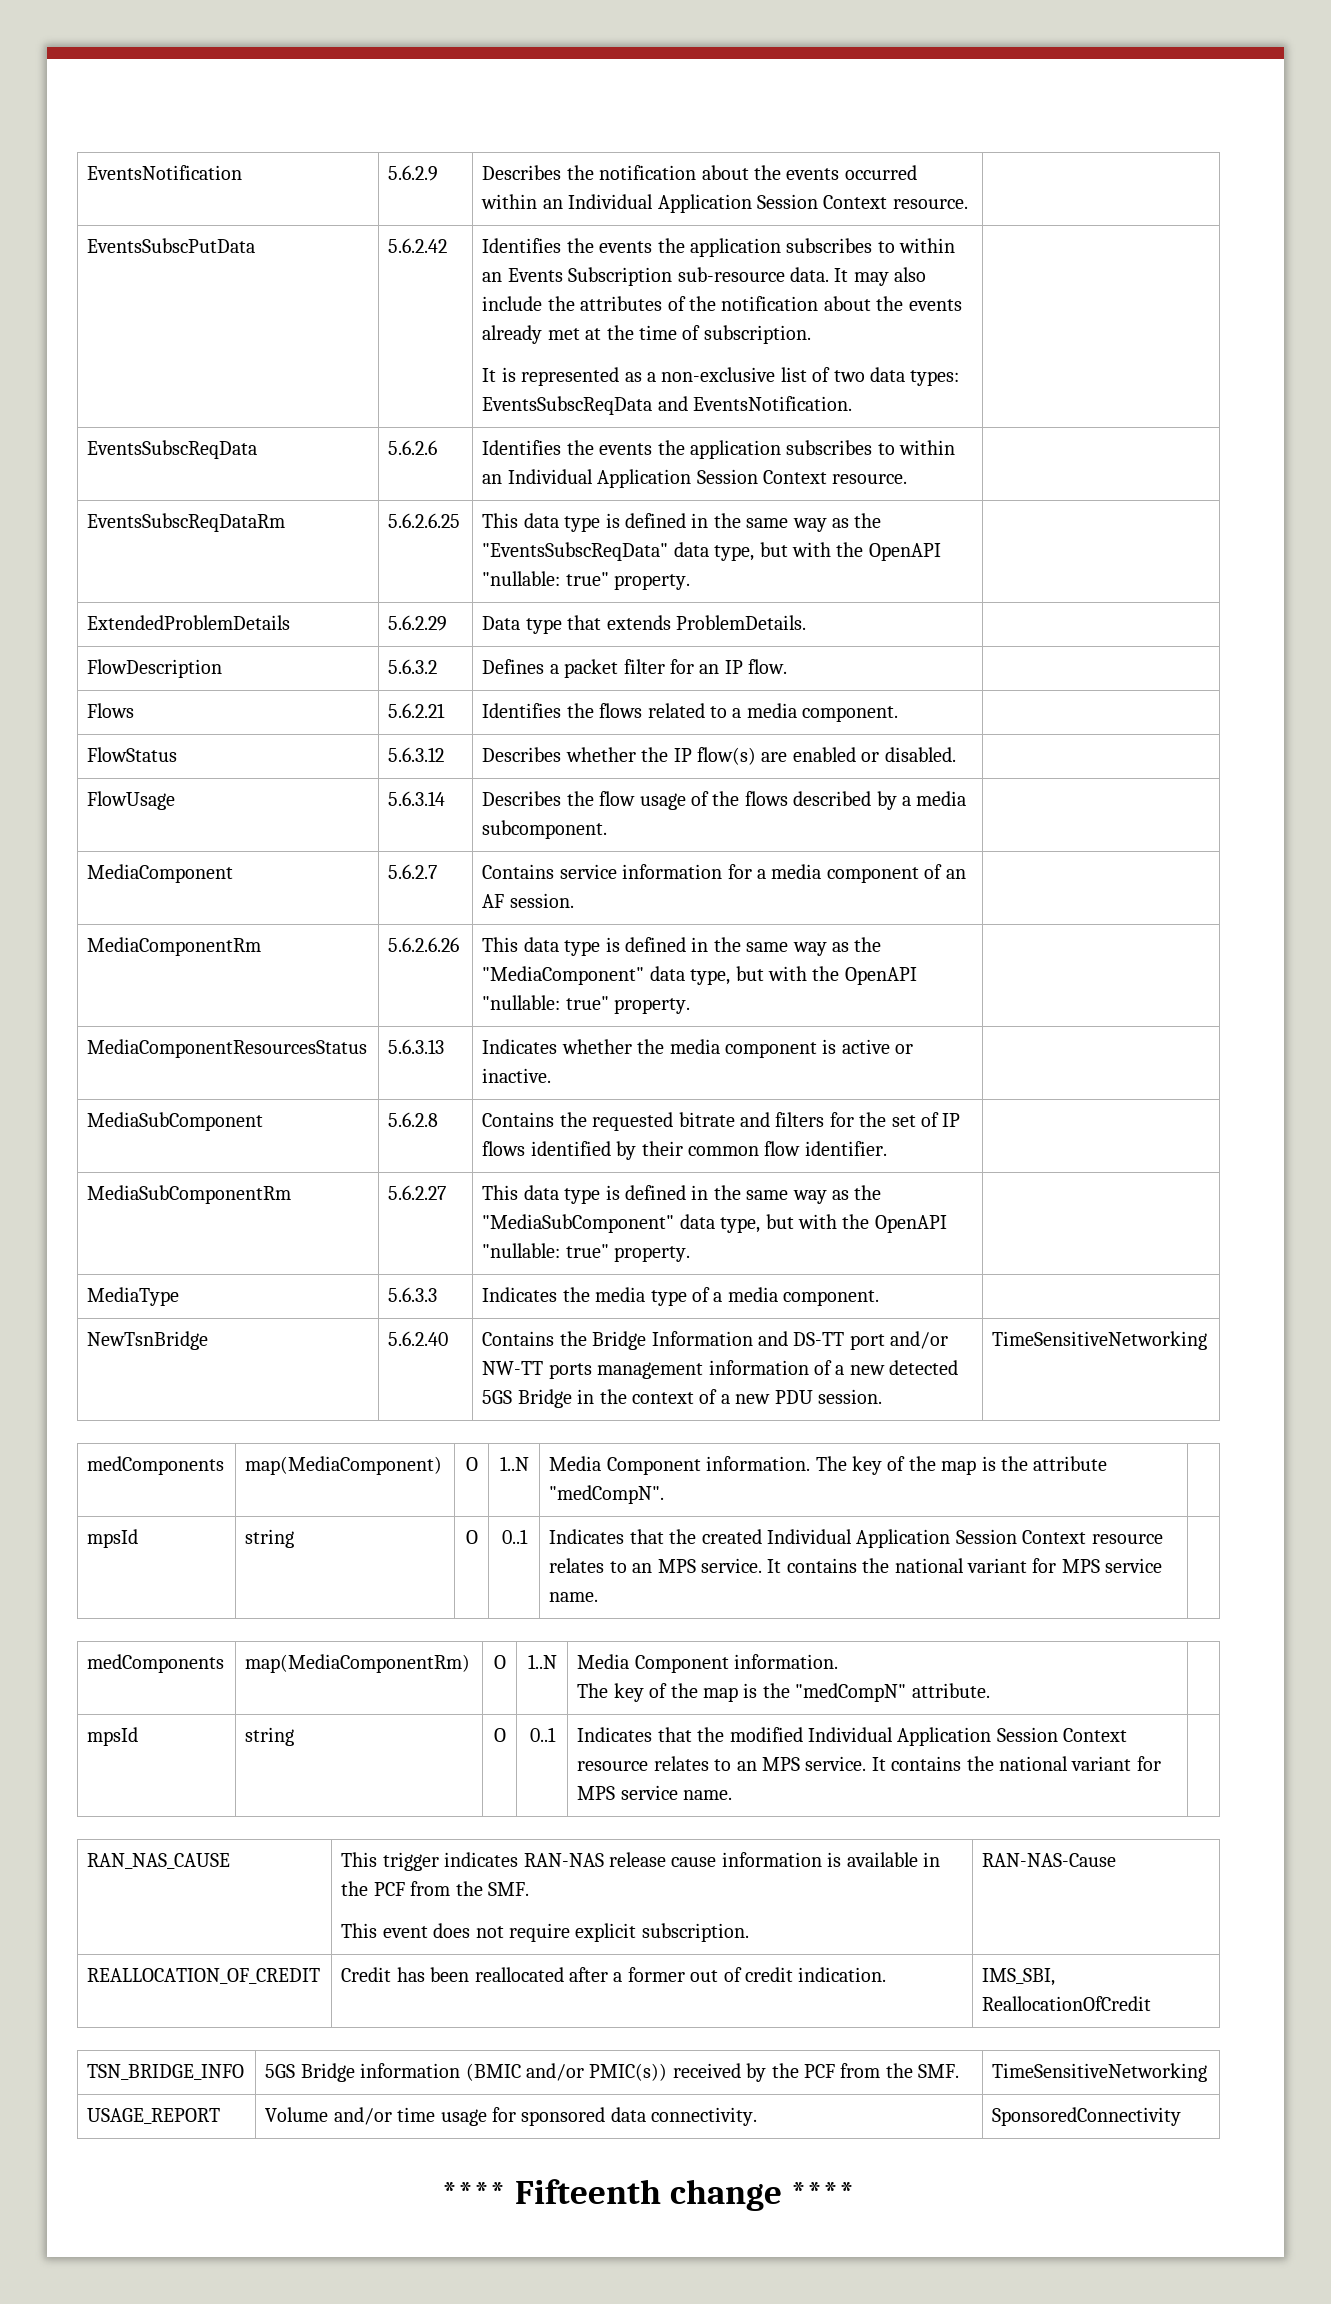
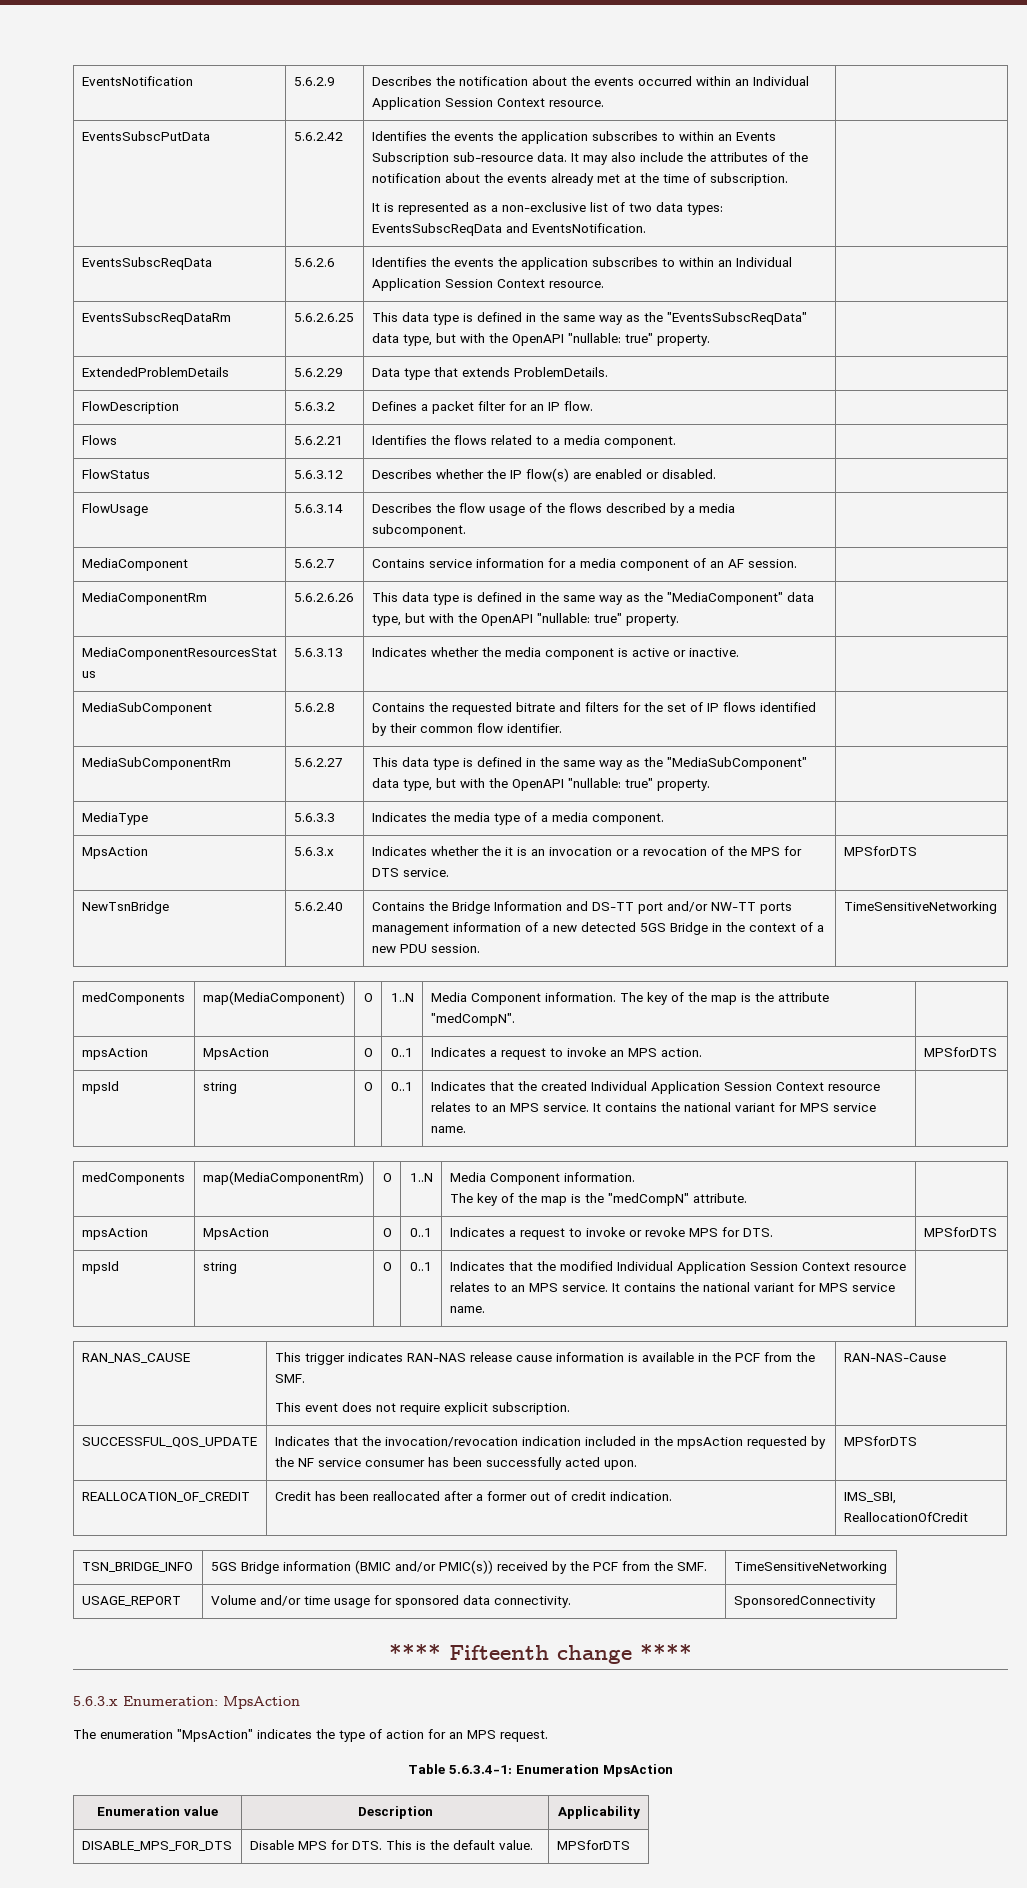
(880, 1298) none -> [81,847,148,859] [293,847,334,856] [371,846,802,856] [371,868,449,877] [843,846,917,856] // MpsAction | 5.6.3.x | Indicates whether the it is an invocation or a revocation of the MPS for DTS service. | MPSforDTS
(665, 1494) none -> [81,1048,148,1060] [202,1048,269,1060] [363,1048,373,1057] [391,1048,413,1057] [430,1047,702,1060] [923,1047,997,1057] // mpsAction | MpsAction | O | 0..1 | Indicates a request to invoke an MPS action. | MPSforDTS
(990, 1690) none -> [81,1228,148,1240] [202,1228,269,1240] [382,1228,392,1237] [410,1228,432,1237] [449,1227,773,1240] [923,1227,997,1237] // mpsAction | MpsAction | O | 0..1 | Indicates a request to invoke or revoke MPS for DTS. | MPSforDTS
(1117, 1860) none -> [81,1437,257,1448] [274,1436,826,1449] [274,1457,637,1470] [843,1436,917,1446] // SUCCESSFUL_QOS_UPDATE | Indicates that the invocation/revocation indication included in the mpsAction requested by the NF service consumer has been successfully acted upon. | MPSforDTS
(856, 2193) none -> [73,1696,300,1709] [73,1729,548,1742] [408,1764,673,1777] [97,1806,218,1816] [357,1806,433,1819] [557,1806,640,1819] [81,1841,232,1851] [249,1840,533,1850] [556,1840,630,1850] // 5.6.3.x Enumeration: MpsAction // The enumeration "MpsAction" indicates the type of action for an MPS request. // Table 5.6.3.4-1: Enumeration MpsAction // Enumeration value | Description | Applicability // DISABLE_MPS_FOR_DTS | Disable MPS for DTS. This is the default value. | MPSforDTS

